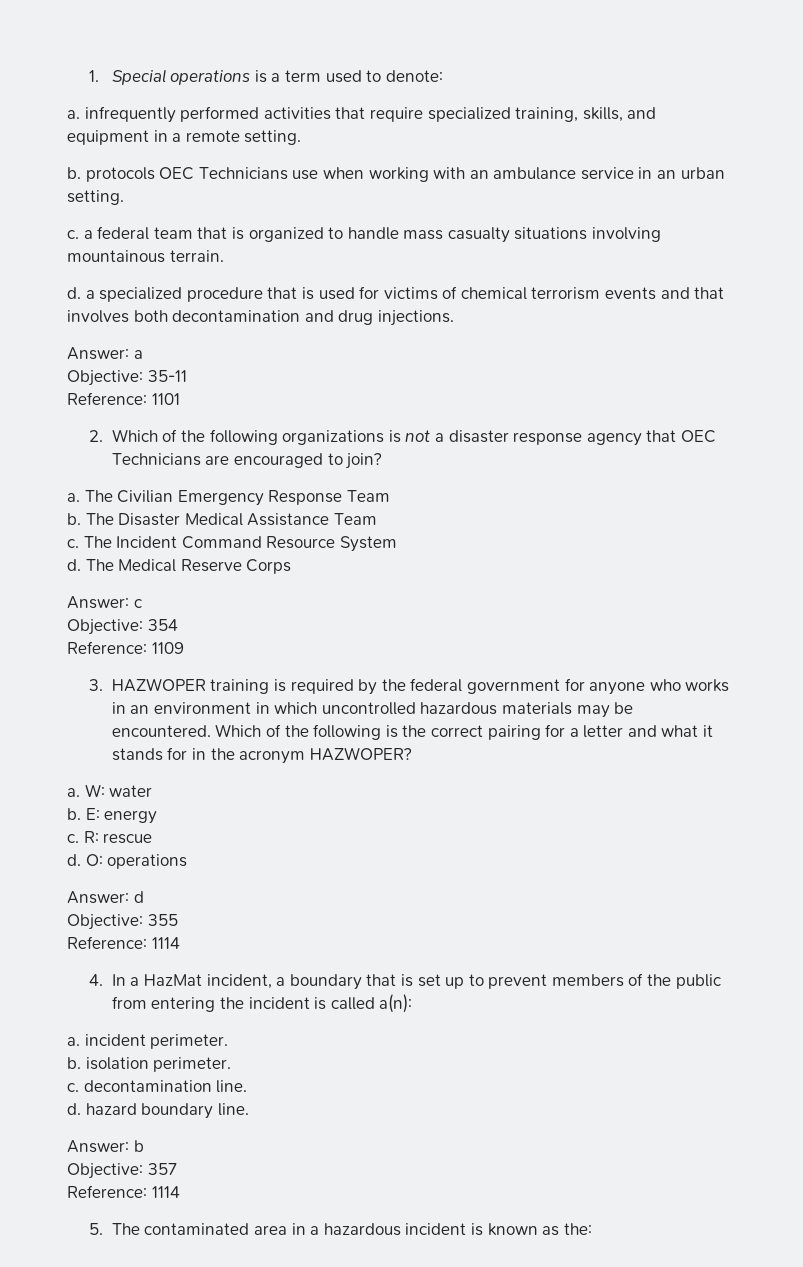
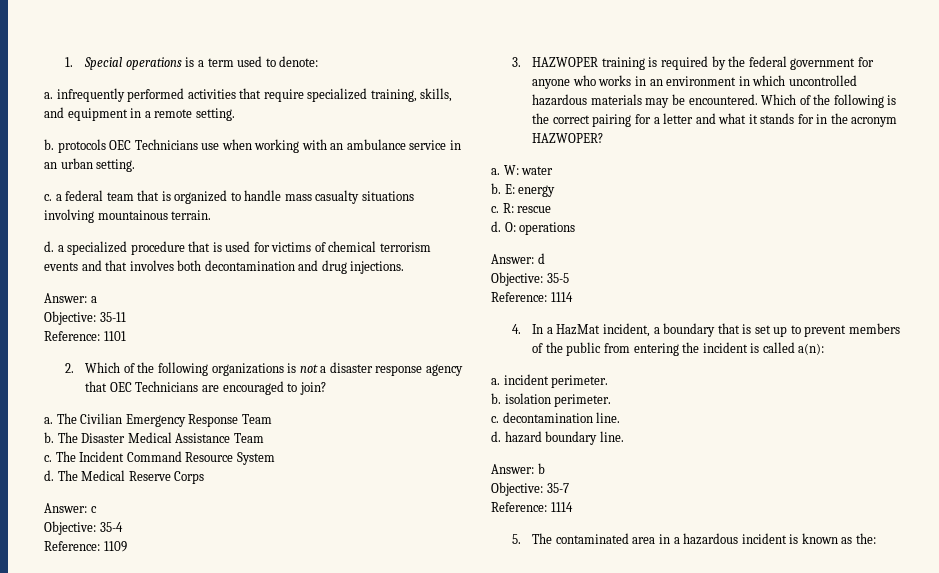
[147,619,178,631] 354 -> [99,522,123,532] 35-4
[147,914,178,926] 355 -> [546,273,569,283] 35-5
[147,1163,177,1175] 357 -> [546,483,569,493] 35-7

